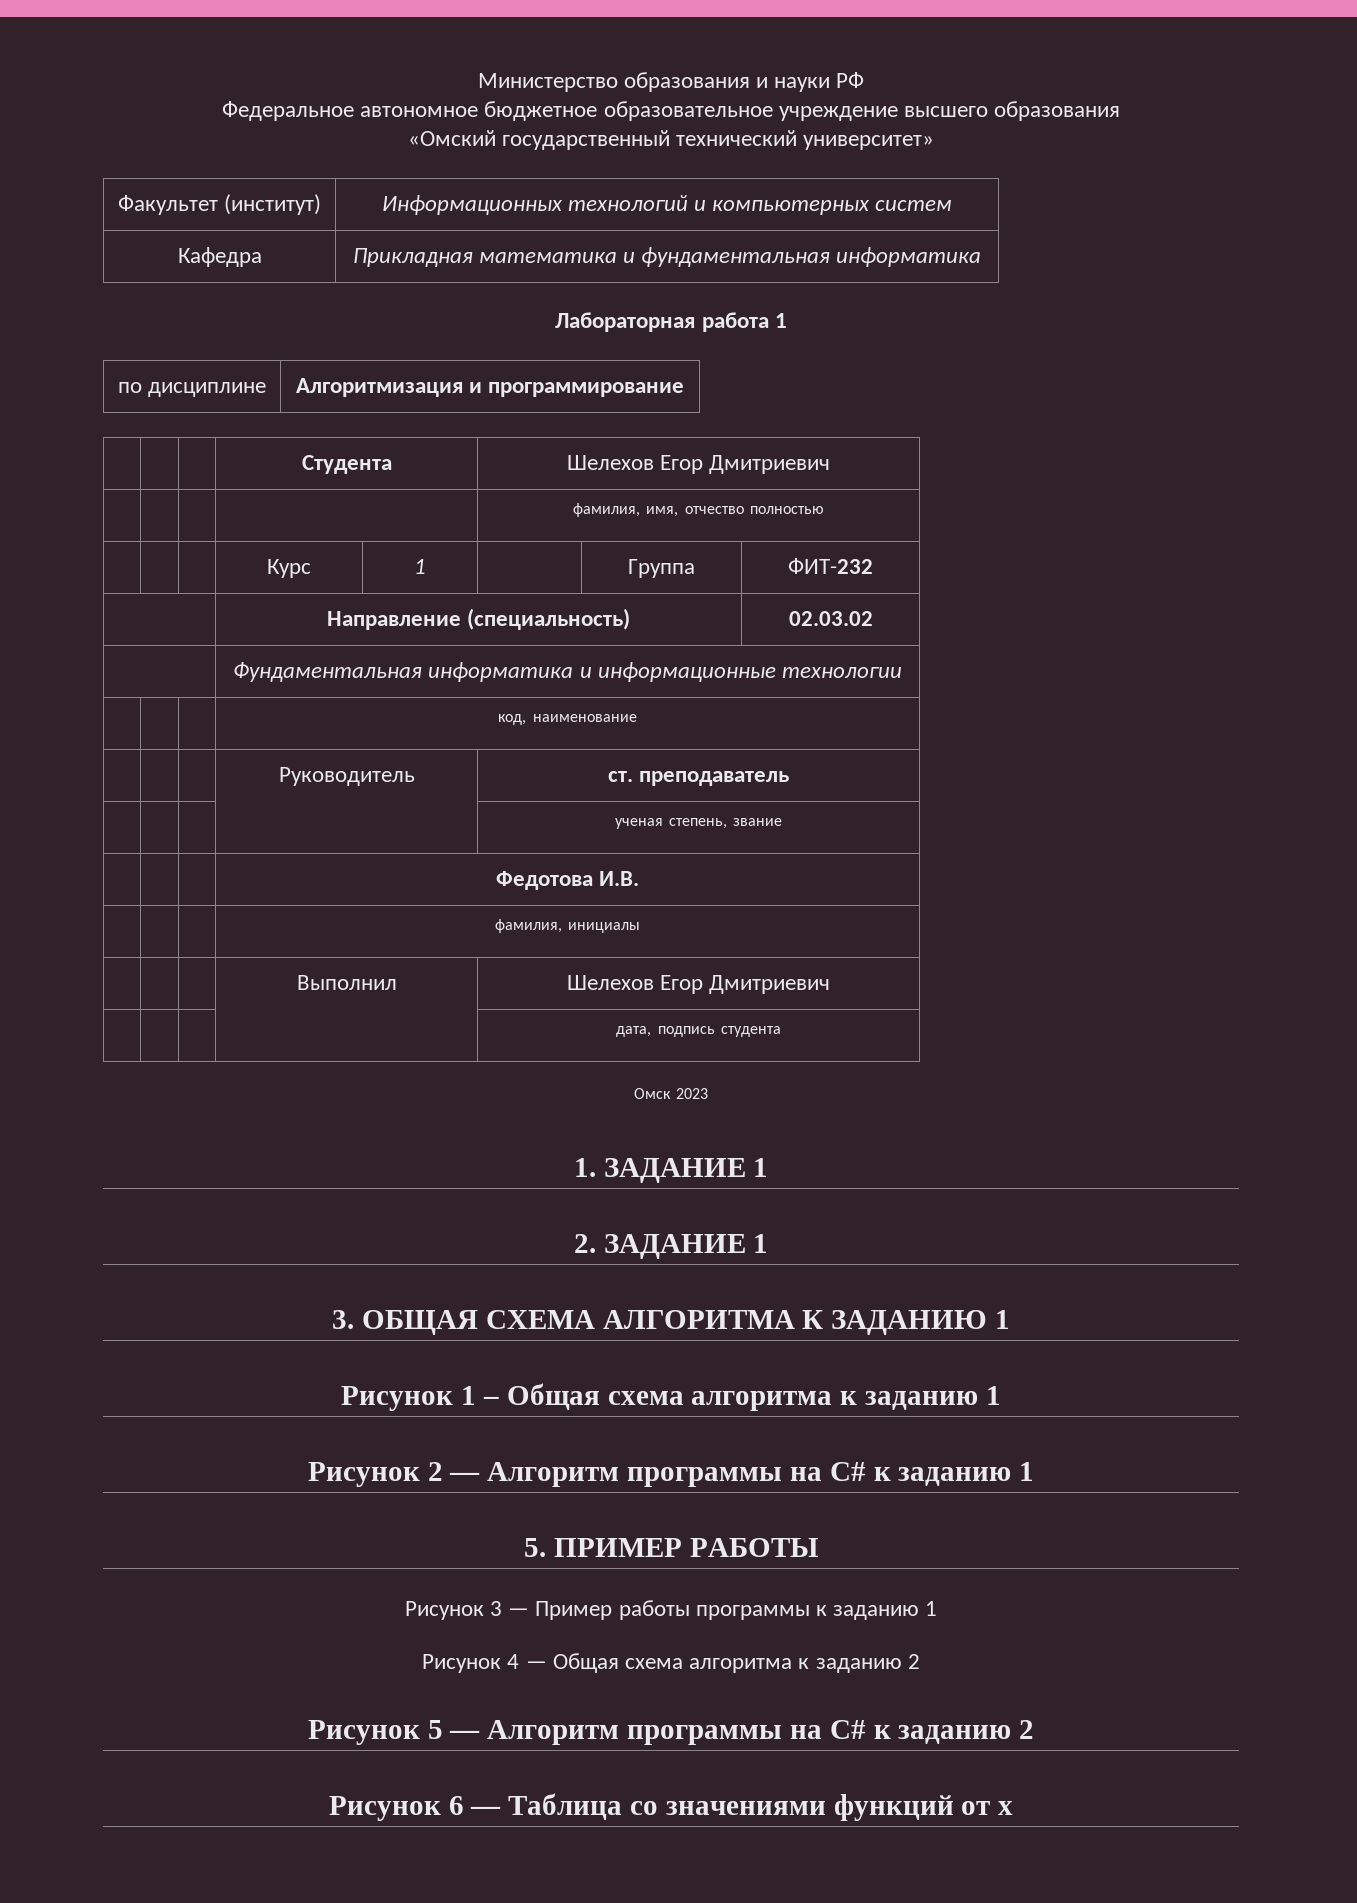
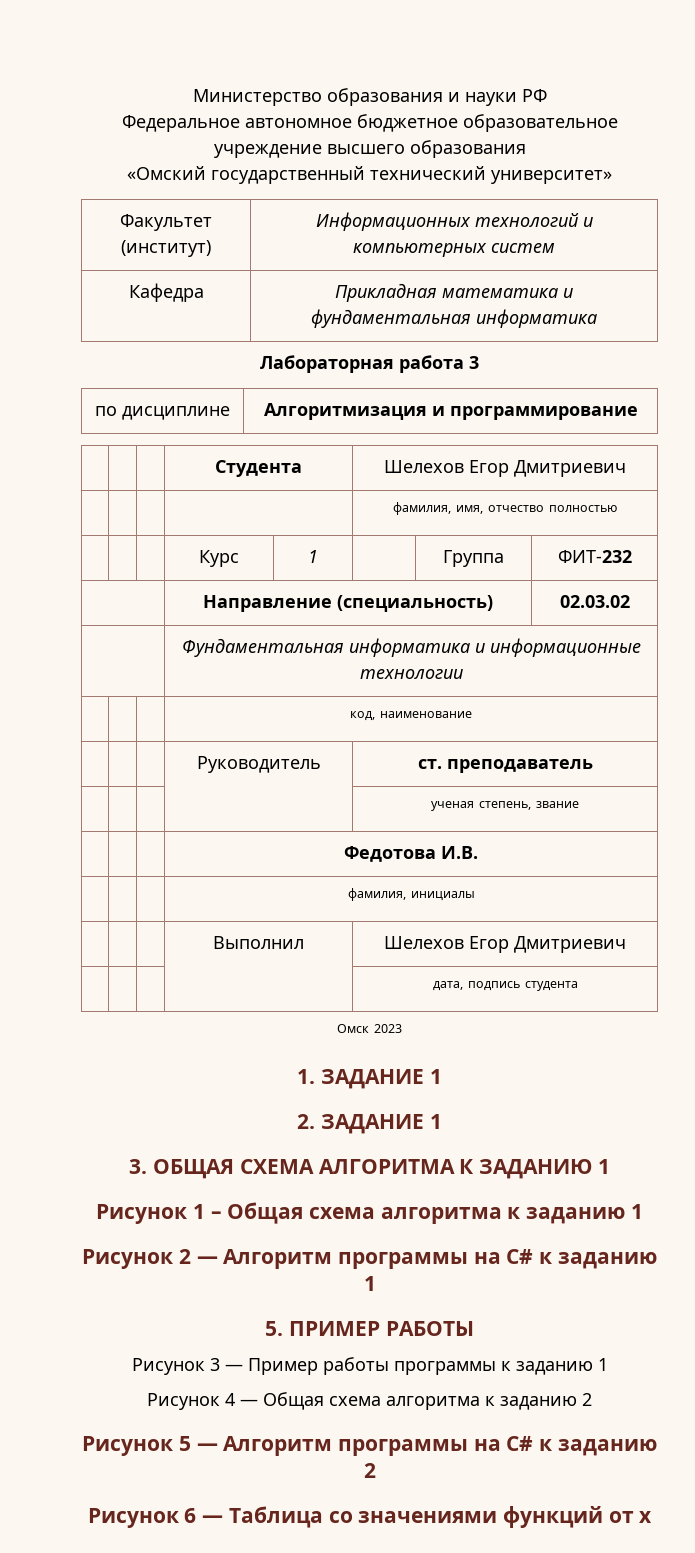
[774,313,787,328] 1 -> [469,356,479,369] 3

